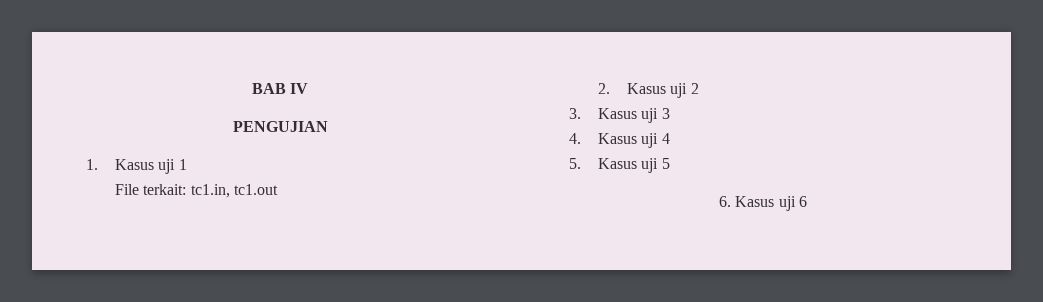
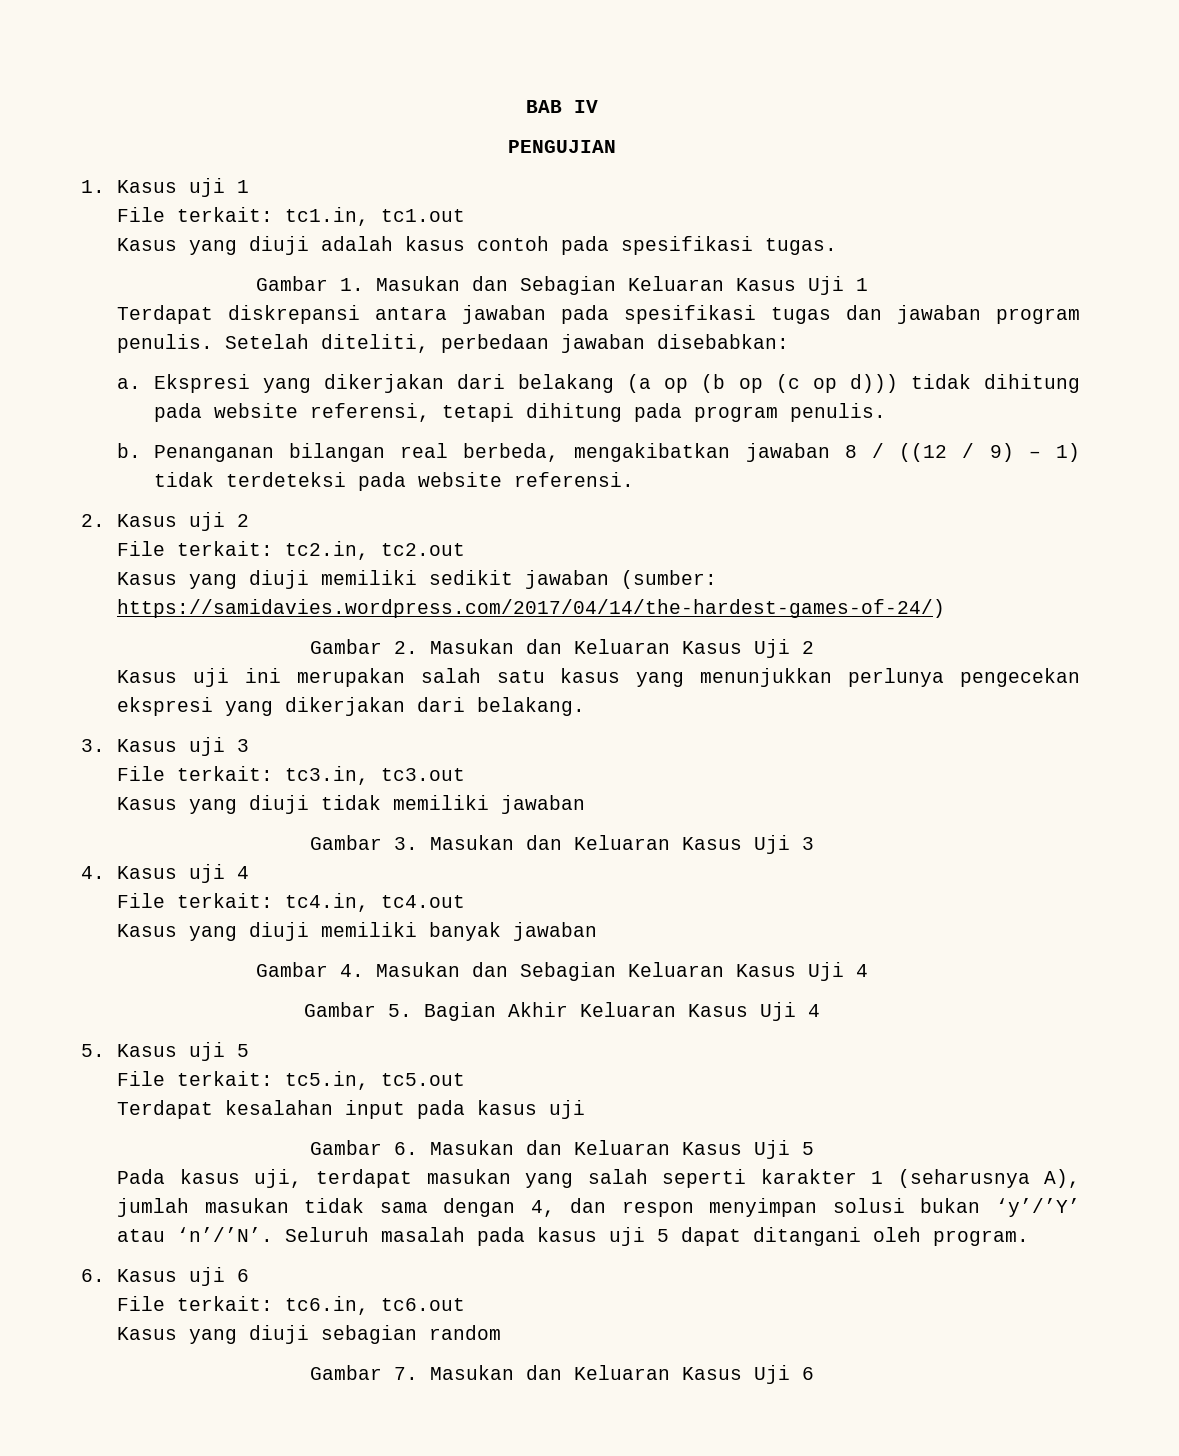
[597,83,699,98] [568,108,670,123] [568,133,670,148] [568,158,670,173] [719,196,796,211] 2. Kasus uji 2 // 3. Kasus uji 3 // 4. Kasus uji 4 // 5. Kasus uji 5 // 6. Kasus uji -> [117,236,838,255] [256,276,868,295] [117,305,1080,324] [117,334,790,353] [117,374,1080,393] [153,403,886,422] [117,443,1080,462] [153,472,634,491] [80,512,250,531] [117,541,466,560] [117,570,718,589] [117,599,946,618] [310,639,814,658] [117,668,1080,687] [117,697,586,716] [80,737,250,756] [117,766,466,785] [117,795,586,814] [310,835,814,854] [80,864,250,883] [117,893,466,912] [117,922,598,941] [256,962,868,981] [304,1002,820,1021] [80,1042,250,1061] [117,1071,466,1090] [117,1100,586,1119] [310,1140,814,1159] [117,1169,1080,1188] [117,1198,1081,1217] [117,1227,1030,1246] [80,1267,250,1286] [117,1296,466,1315] [117,1325,502,1344] [310,1365,790,1384] Kasus yang diuji adalah kasus contoh pada spesifikasi tugas. // Gambar 1. Masukan dan Sebagian Keluaran Kasus Uji 1 // Terdapat diskrepansi antara jawaban pada spesifikasi tugas dan jawaban program penulis. Setelah diteliti, perbedaan jawaban disebabkan: // a. Ekspresi yang dikerjakan dari belakang (a op (b op (c op d))) tidak dihitung pada website referensi, tetapi dihitung pada program penulis. // b. Penanganan bilangan real berbeda, mengakibatkan jawaban 8 / ((12 / 9) – 1) tidak terdeteksi pada website referensi. // 2. Kasus uji 2 // File terkait: tc2.in, tc2.out // Kasus yang diuji memiliki sedikit jawaban (sumber: https://samidavies.wordpress.com/2017/04/14/the-hardest-games-of-24/) // Gambar 2. Masukan dan Keluaran Kasus Uji 2 // Kasus uji ini merupakan salah satu kasus yang menunjukkan perlunya pengecekan ekspresi yang dikerjakan dari belakang. // 3. Kasus uji 3 // File terkait: tc3.in, tc3.out // Kasus yang diuji tidak memiliki jawaban // Gambar 3. Masukan dan Keluaran Kasus Uji 3 // 4. Kasus uji 4 // File terkait: tc4.in, tc4.out // Kasus yang diuji memiliki banyak jawaban // Gambar 4. Masukan dan Sebagian Keluaran Kasus Uji 4 // Gambar 5. Bagian Akhir Keluaran Kasus Uji 4 // 5. Kasus uji 5 // File terkait: tc5.in, tc5.out // Terdapat kesalahan input pada kasus uji // Gambar 6. Masukan dan Keluaran Kasus Uji 5 // Pada kasus uji, terdapat masukan yang salah seperti karakter 1 (seharusnya A), jumlah masukan tidak sama dengan 4, dan respon menyimpan solusi bukan ‘y’/’Y’ atau ‘n’/’N’. Seluruh masalah pada kasus uji 5 dapat ditangani oleh program. // 6. Kasus uji 6 // File terkait: tc6.in, tc6.out // Kasus yang diuji sebagian random // Gambar 7. Masukan dan Keluaran Kasus Uji

